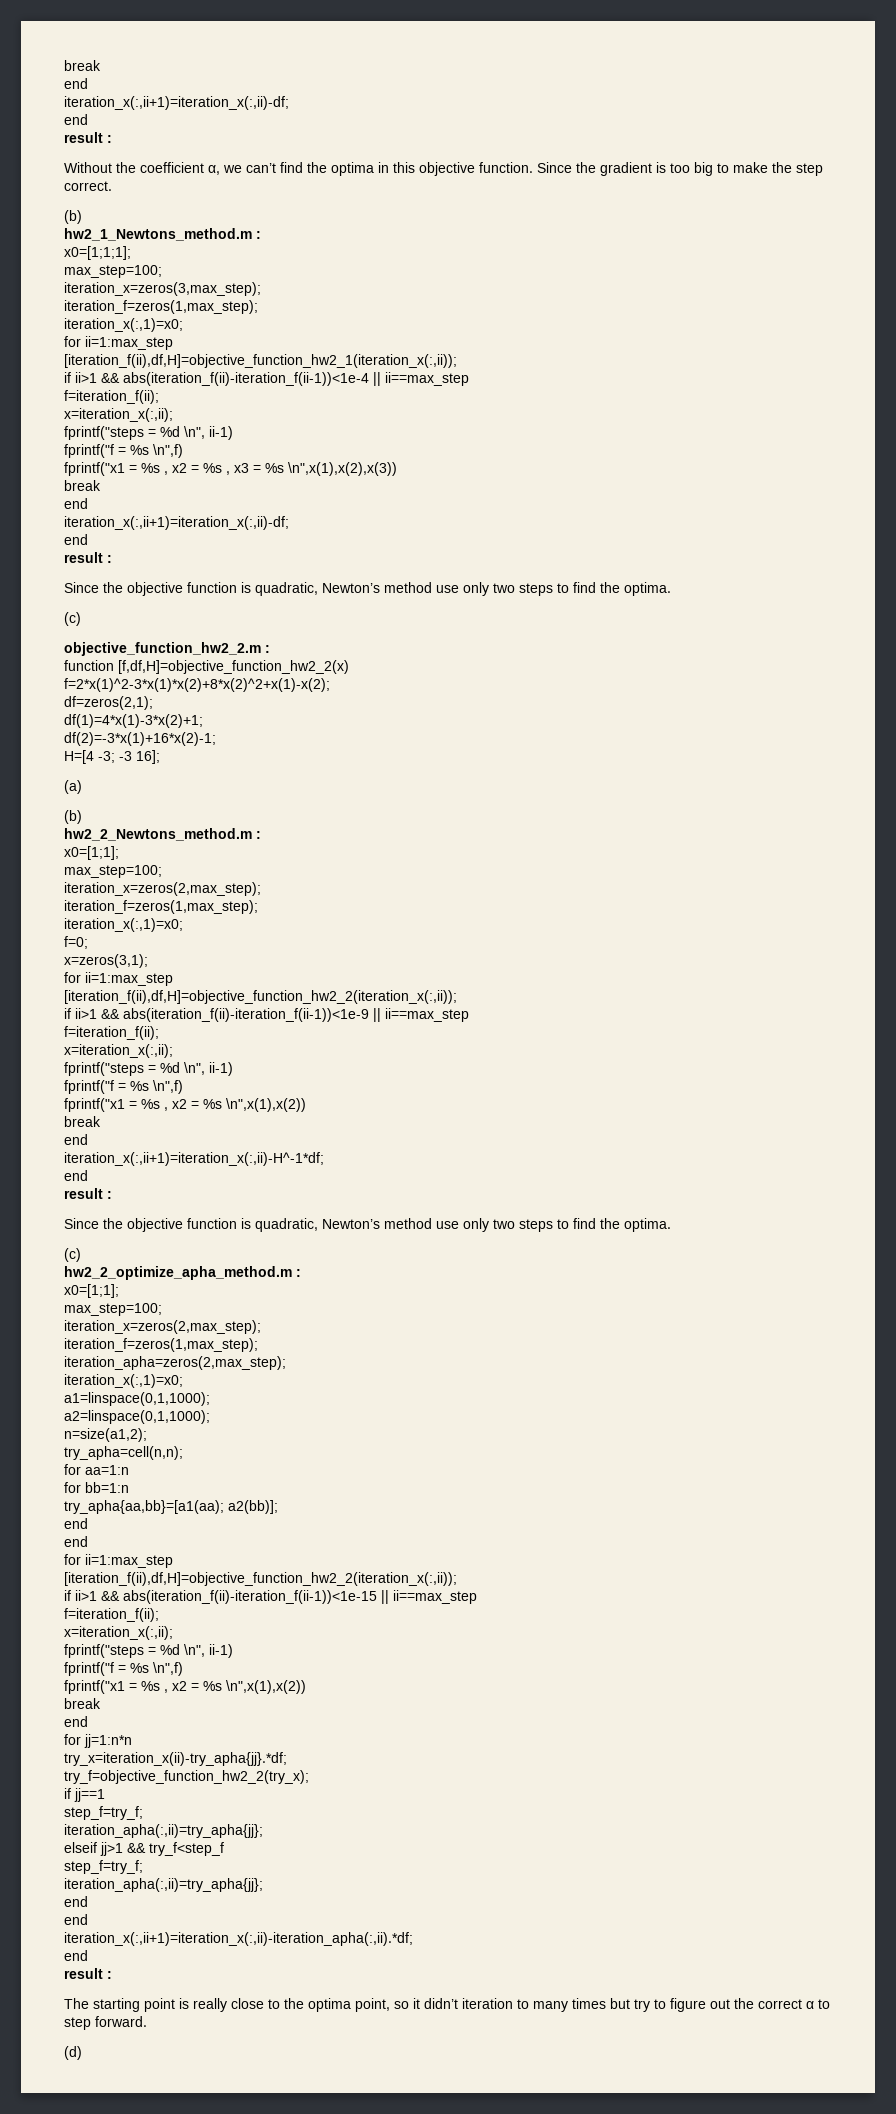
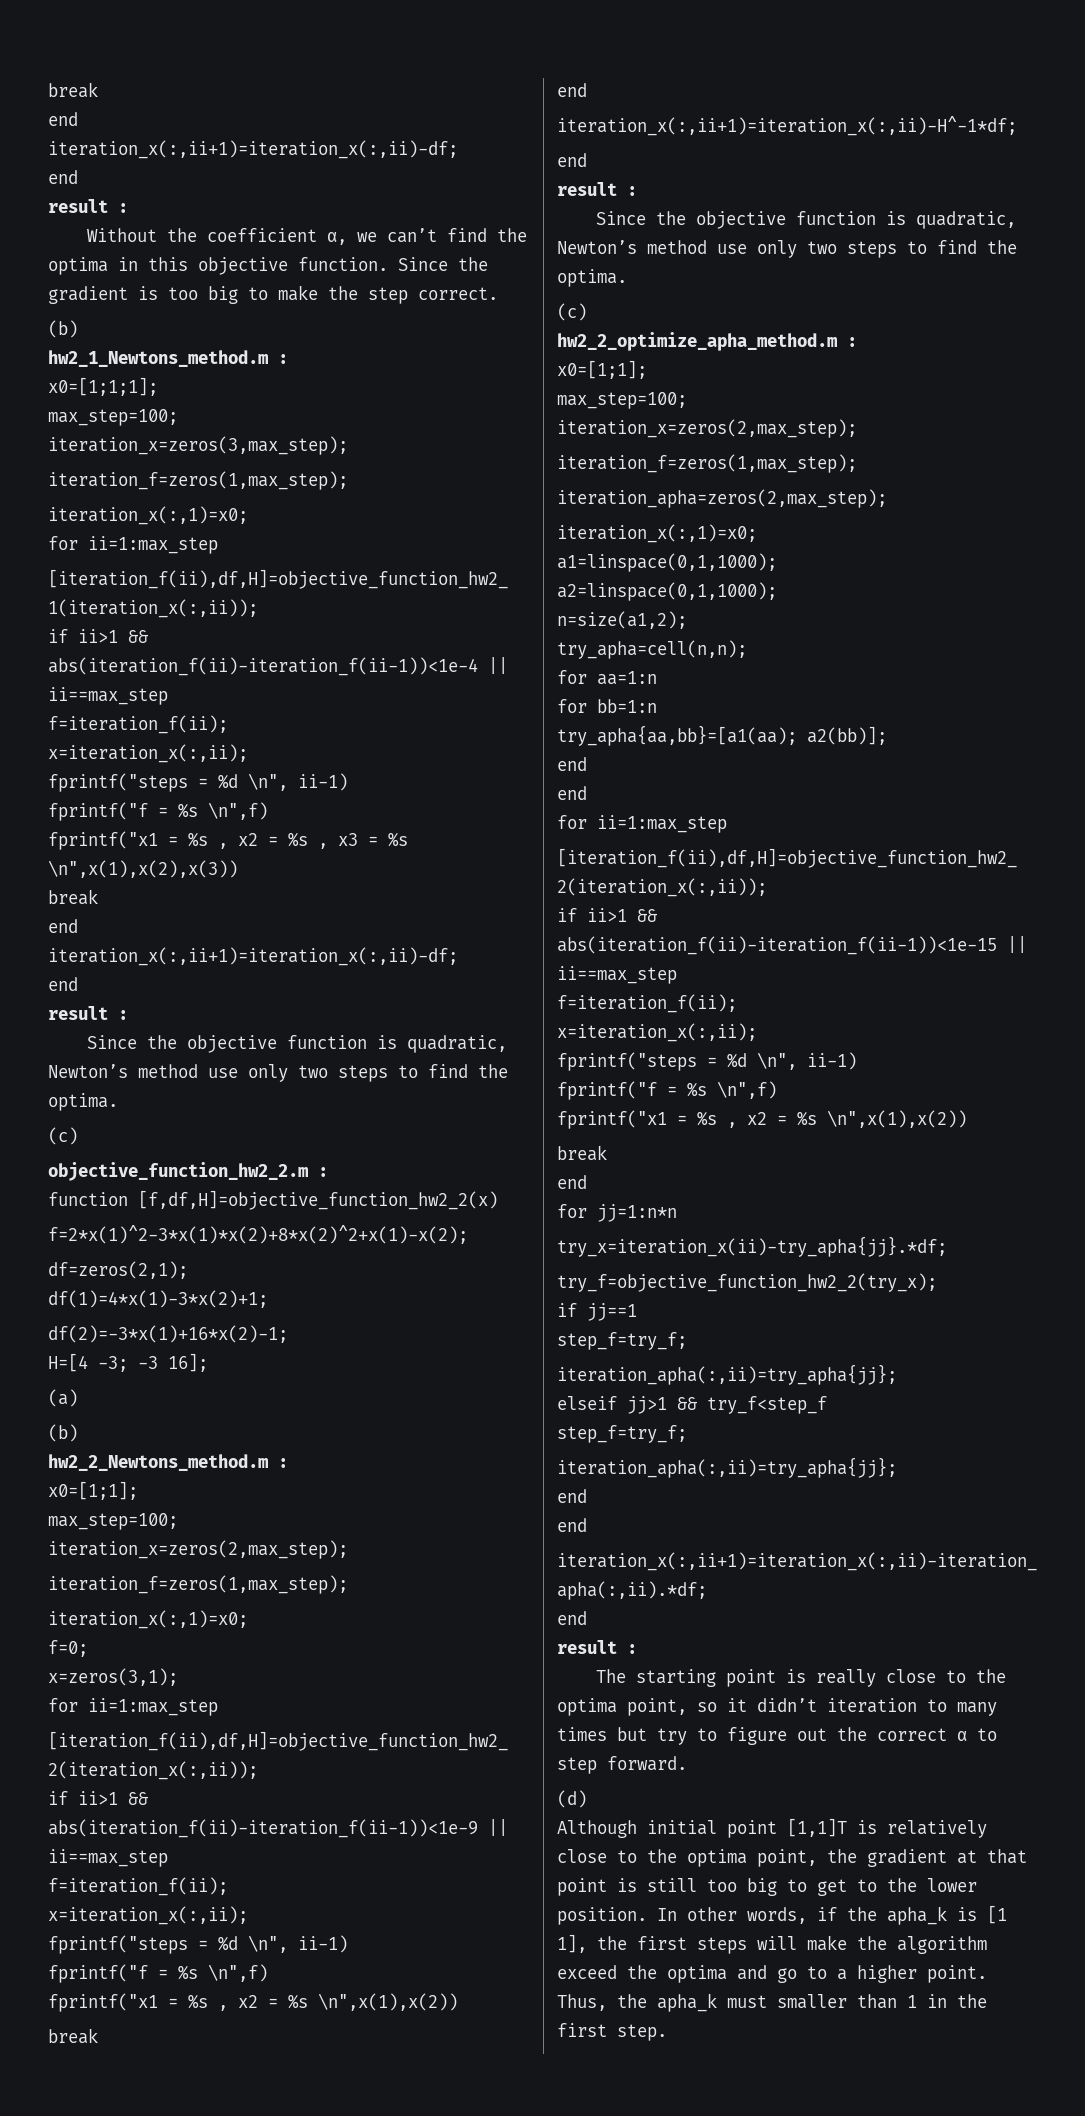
(82, 2053) none -> [557,1818,987,1838] [557,1849,1027,1867] [557,1878,977,1896] [557,1905,1007,1925] [557,1934,987,1954] [557,1965,987,1983] [557,1993,987,2012] [557,2023,667,2041] // Although initial point [1,1]T is relatively close to the optima point, the gradient at that point is still too big to get to the lower position. In other words, if the apha_k is [1 1], the first steps will make the algorithm exceed the optima and go to a higher point. Thus, the apha_k must smaller than 1 in the first step.

